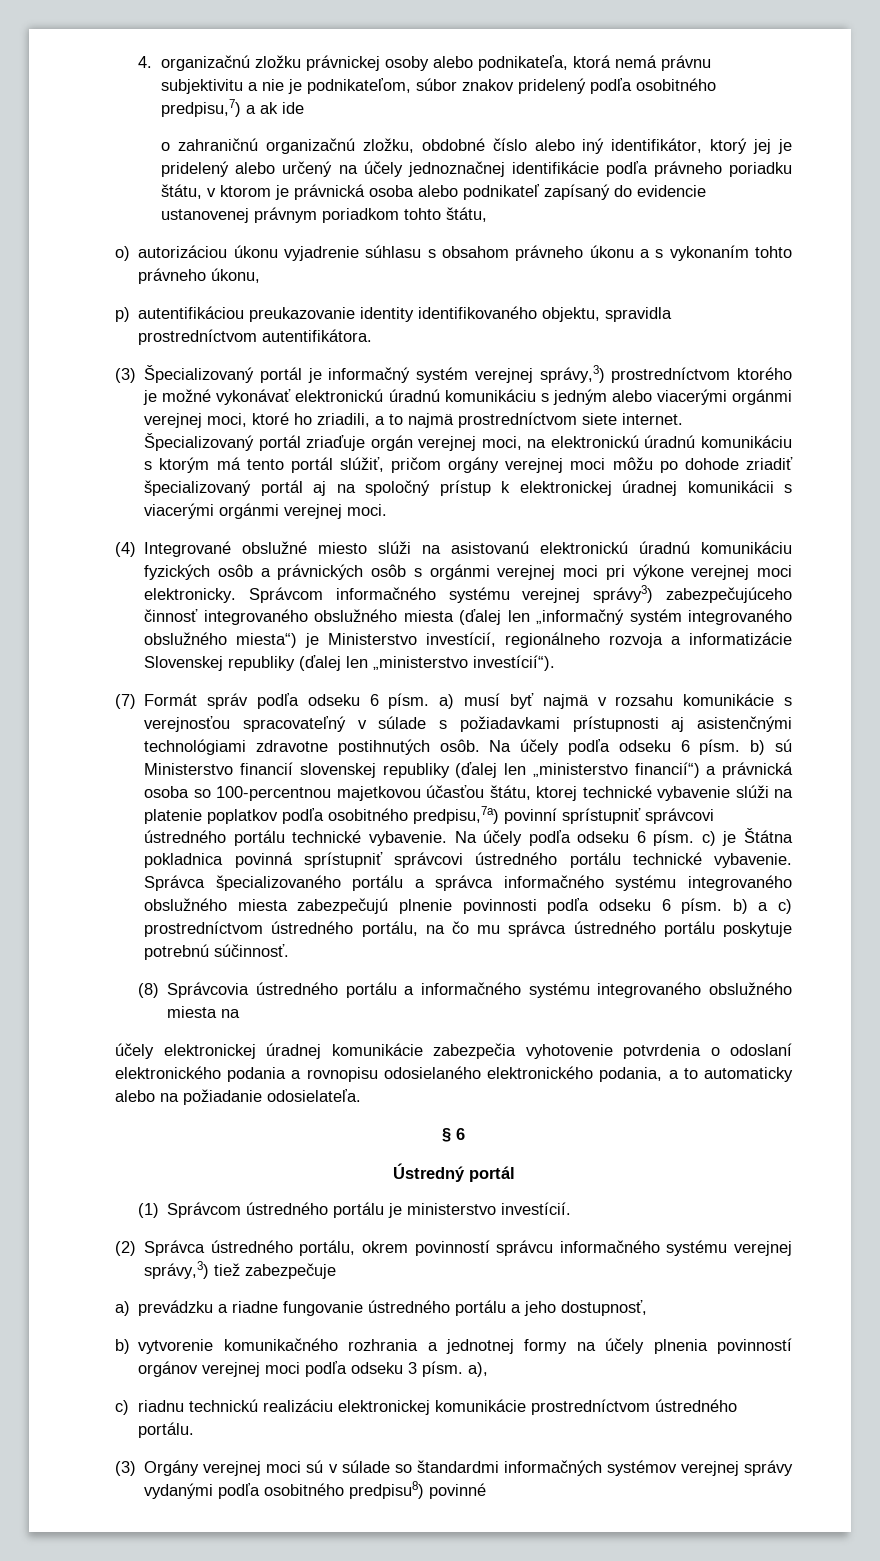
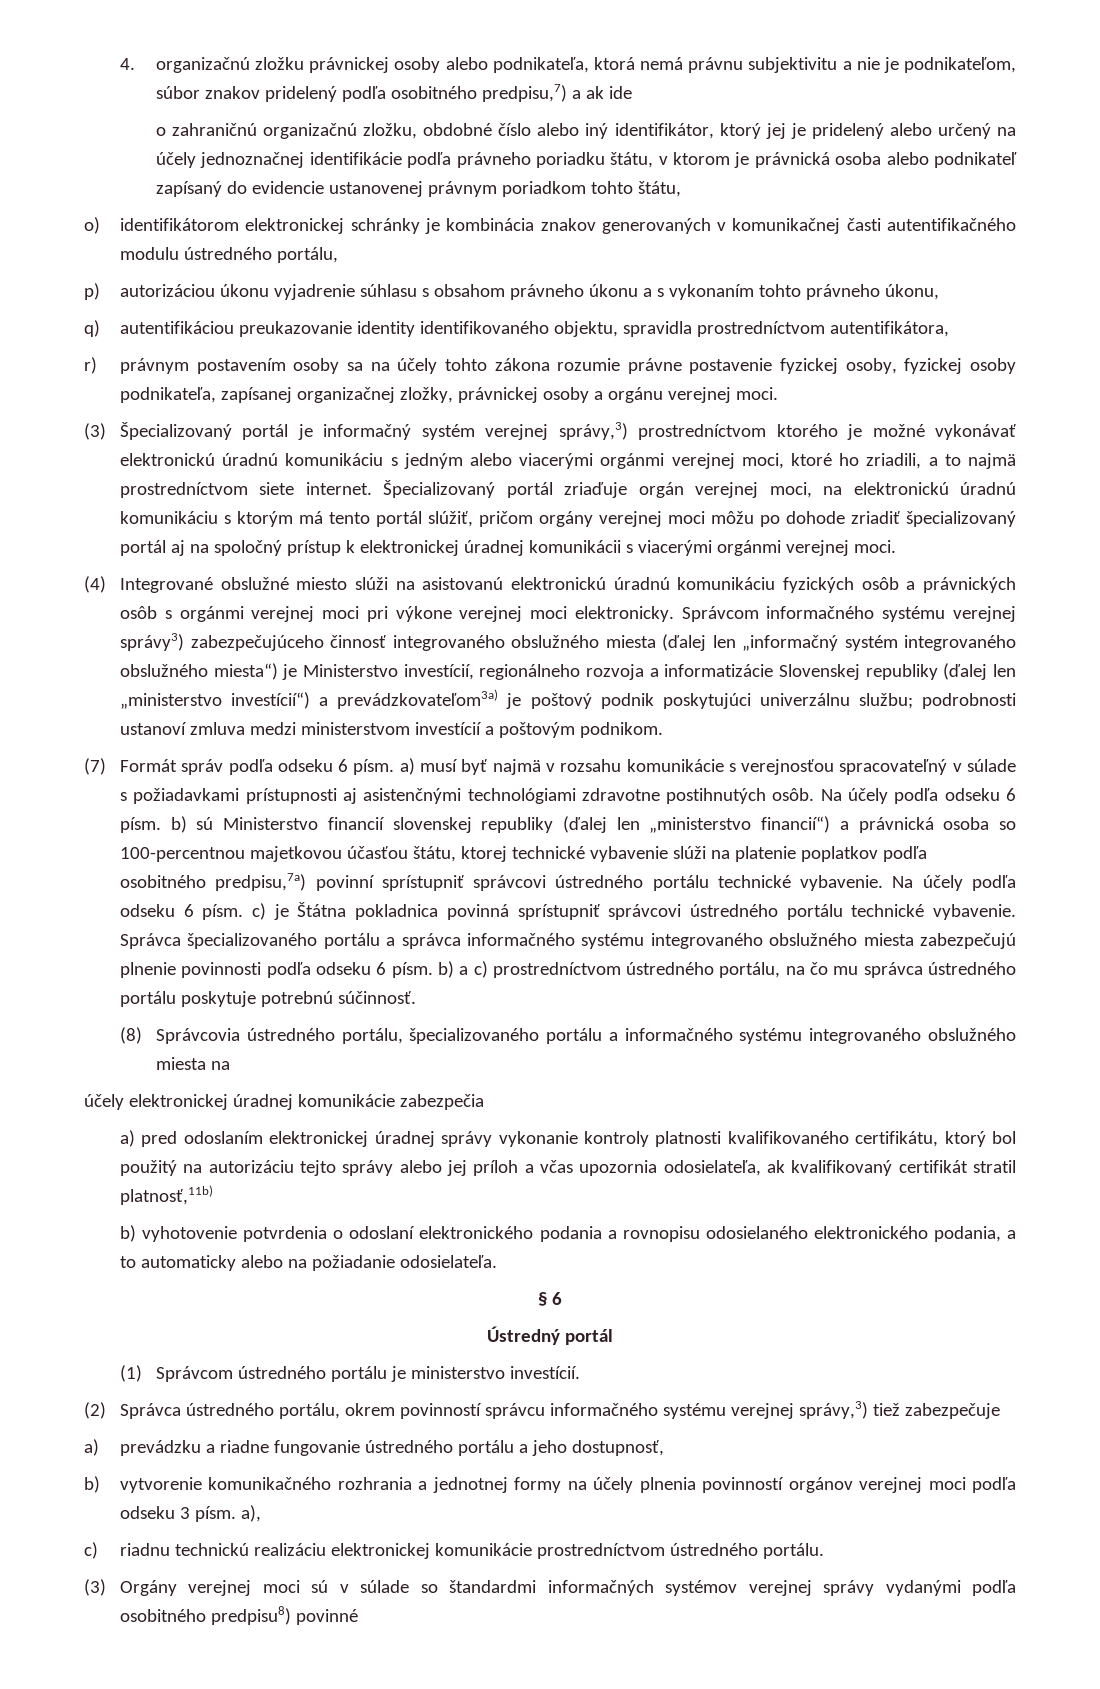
(130, 253) none -> [120,218,1016,234] [120,247,339,263] [84,283,100,300] identifikátorom elektronickej schránky je kombinácia znakov generovaných v komunikačnej časti autentifikačného modulu ústredného portálu, // p)
[115,307,130,322] p) -> [84,320,100,337] q)
[262,329,373,342] autentifikátora. -> [829,321,949,337] [84,357,1017,374] [120,387,778,403] autentifikátora, // r) právnym postavením osoby sa na účely tohto zákona rozumie právne postavenie fyzickej osoby, fyzickej osoby podnikateľa, zapísanej organizačnej zložky, právnickej osoby a orgánu verejnej moci.
[473,655,556,671] investícií“). -> [231,689,1017,709] [120,722,663,738] investícií“) a prevádzkovateľom3a) je poštový podnik poskytujúci univerzálnu službu; podrobnosti ustanoví zmluva medzi ministerstvom investícií a poštovým podnikom.
(339, 988) none -> [341,1028,540,1044] portálu, špecializovaného
(516, 1051) none -> [120,1130,1017,1147] [120,1160,1016,1176] [120,1185,214,1205] [120,1225,137,1242] // a) pred odoslaním elektronickej úradnej správy vykonanie kontroly platnosti kvalifikovaného certifikátu, ktorý bol použitý na autorizáciu tejto správy alebo jej príloh a včas upozornia odosielateľa, ak kvalifikovaný certifikát stratil platnosť,11b) // b)

